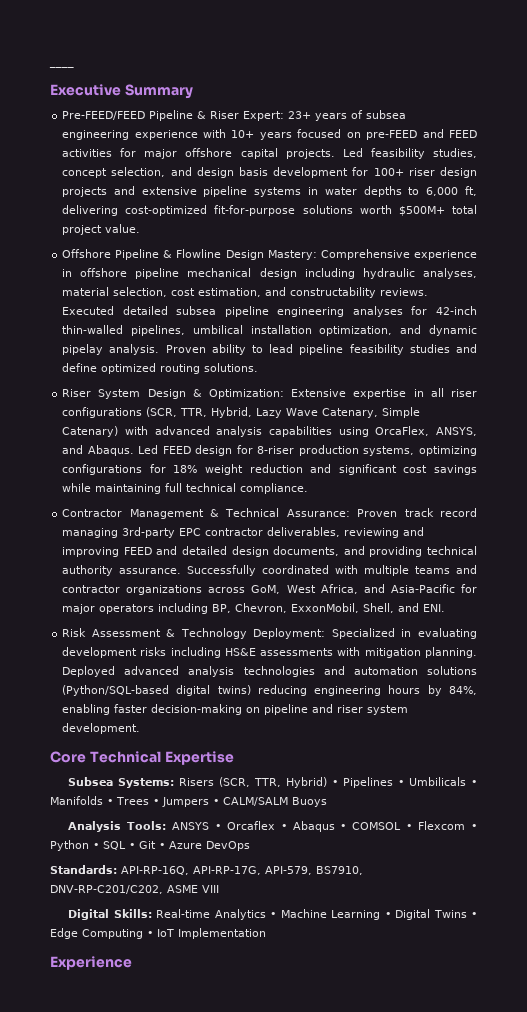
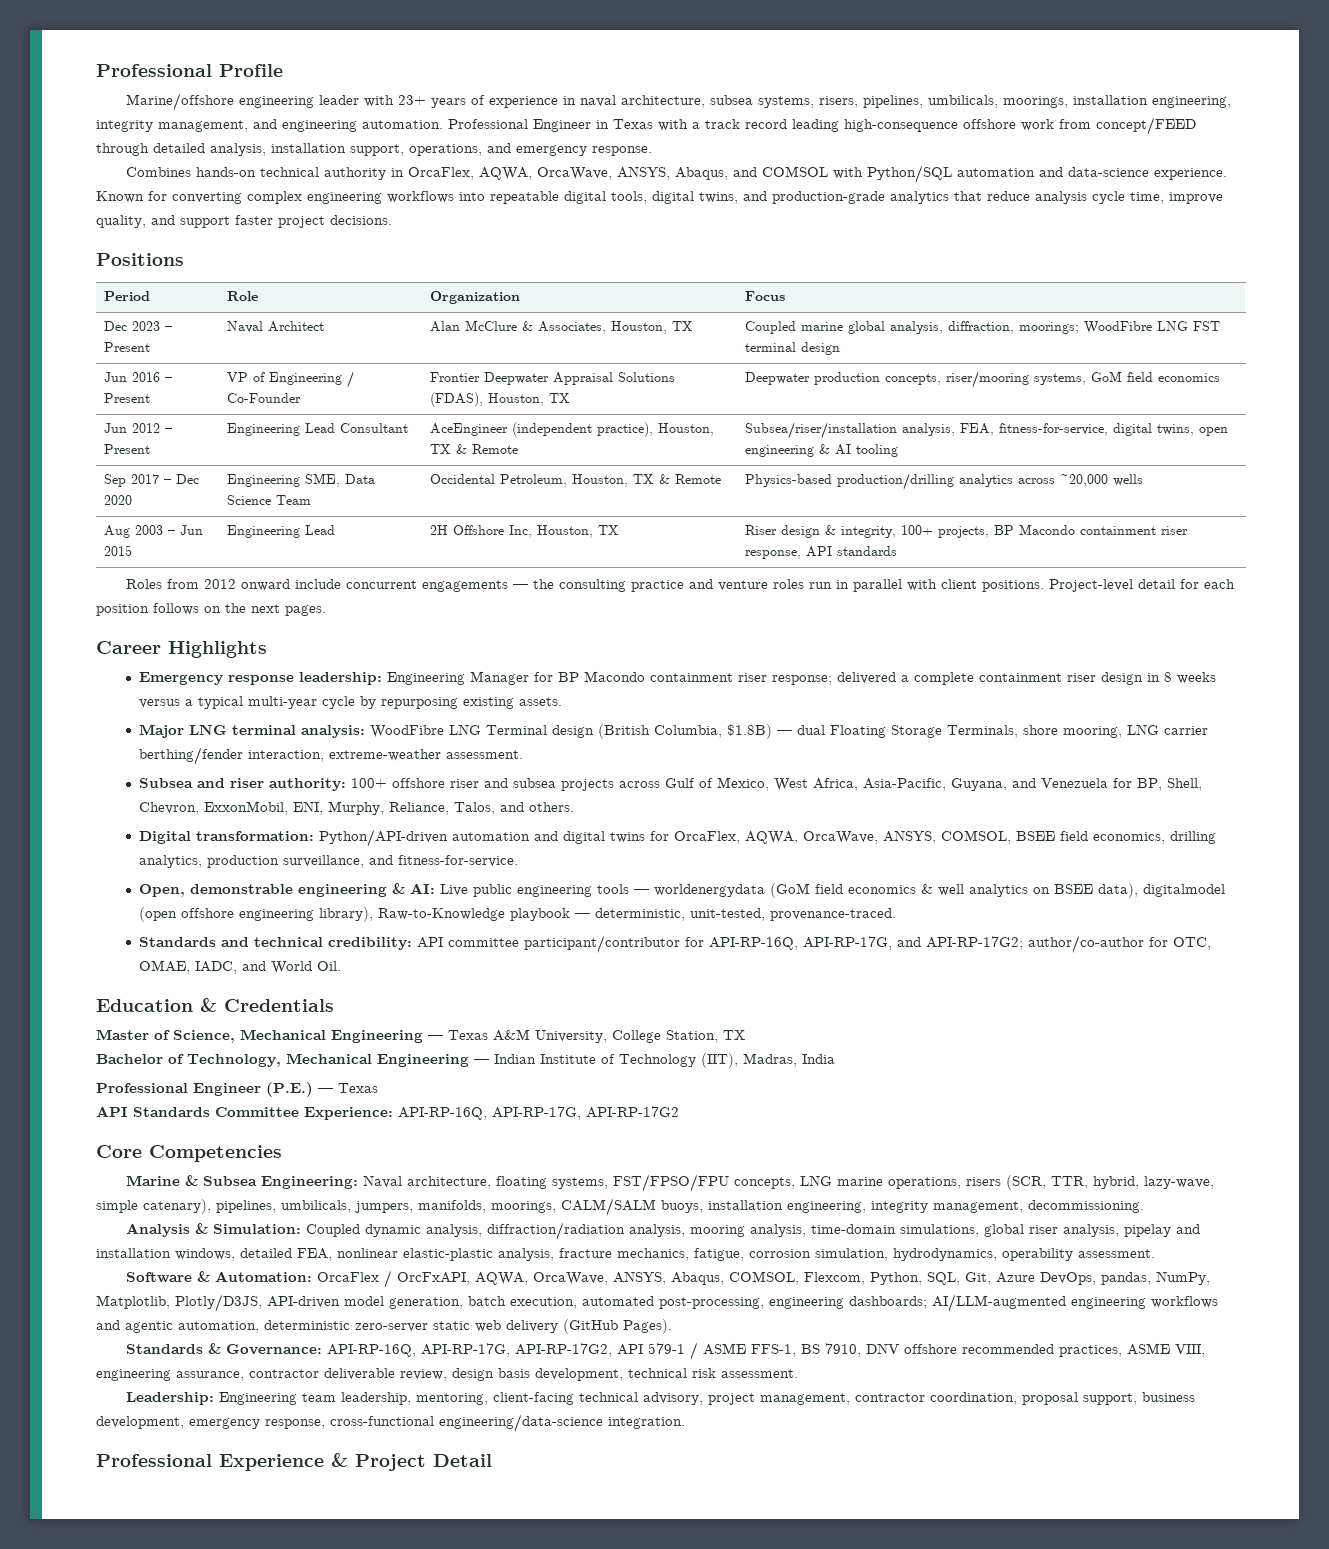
[49,65,74,68] [50,84,193,99] [62,110,407,121] [62,129,477,140] [62,148,478,159] [62,167,477,178] [62,186,478,197] [62,205,477,216] [62,224,141,235] [62,249,477,260] [62,268,477,279] [62,287,429,298] [62,306,478,317] [62,325,477,336] [62,344,477,355] [62,363,259,374] [62,388,477,399] [62,407,421,418] [62,426,477,437] [62,445,477,456] [62,464,478,475] [62,483,309,494] [62,508,478,519] [62,527,425,538] [62,546,478,557] [62,565,477,576] [62,584,478,595] [62,603,446,614] [62,628,477,639] [62,647,477,658] [62,666,477,677] [62,685,477,696] [62,704,409,715] [62,723,141,734] [50,751,234,765] [68,777,478,788] [50,796,327,807] [68,821,478,832] [50,840,250,851] [50,865,363,875] [50,885,219,894] [68,909,477,920] [50,928,266,939] [50,956,132,970] ____ // Executive Summary // Pre-FEED/FEED Pipeline & Riser Expert: 23+ years of subsea engineering experience with 10+ years focused on pre-FEED and FEED activities for major offshore capital projects. Led feasibility studies, concept selection, and design basis development for 100+ riser design projects and extensive pipeline systems in water depths to 6,000 ft, delivering cost-optimized fit-for-purpose solutions worth $500M+ total project value. // Offshore Pipeline & Flowline Design Mastery: Comprehensive experience in offshore pipeline mechanical design including hydraulic analyses, material selection, cost estimation, and constructability reviews. Executed detailed subsea pipeline engineering analyses for 42-inch thin-walled pipelines, umbilical installation optimization, and dynamic pipelay analysis. Proven ability to lead pipeline feasibility studies and define optimized routing solutions. // Riser System Design & Optimization: Extensive expertise in all riser configurations (SCR, TTR, Hybrid, Lazy Wave Catenary, Simple Catenary) with advanced analysis capabilities using OrcaFlex, ANSYS, and Abaqus. Led FEED design for 8-riser production systems, optimizing configurations for 18% weight reduction and significant cost savings while maintaining full technical compliance. // Contractor Management & Technical Assurance: Proven track record managing 3rd-party EPC contractor deliverables, reviewing and improving FEED and detailed design documents, and providing technical authority assurance. Successfully coordinated with multiple teams and contractor organizations across GoM, West Africa, and Asia-Pacific for major operators including BP, Chevron, ExxonMobil, Shell, and ENI. // Risk Assessment & Technology Deployment: Specialized in evaluating development risks including HS&E assessments with mitigation planning. Deployed advanced analysis technologies and automation solutions (Python/SQL-based digital twins) reducing engineering hours by 84%, enabling faster decision-making on pipeline and riser system development. // Core Technical Expertise // Subsea Systems: Risers (SCR, TTR, Hybrid) • Pipelines • Umbilicals • Manifolds • Trees • Jumpers • CALM/SALM Buoys // Analysis Tools: ANSYS • Orcaflex • Abaqus • COMSOL • Flexcom • Python • SQL • Git • Azure DevOps // Standards: API-RP-16Q, API-RP-17G, API-579, BS7910, DNV-RP-C201/C202, ASME VIII // Digital Skills: Real-time Analytics • Machine Learning • Digital Twins • Edge Computing • IoT Implementation // Experience -> [96,64,283,77] [126,93,1232,111] [96,117,1196,135] [96,143,652,156] [126,165,1228,183] [96,191,1223,204] [96,215,392,228] [96,253,184,266] [103,291,150,301] [226,291,258,301] [429,291,520,304] [744,291,785,301] [103,321,172,331] [103,342,150,352] [226,321,324,333] [429,320,693,334] [744,321,1220,334] [744,342,840,355] [103,372,172,382] [103,393,150,403] [226,371,354,388] [226,393,301,403] [429,372,675,385] [429,392,570,407] [744,371,1220,388] [103,423,172,433] [103,444,150,454] [226,423,408,436] [429,422,714,437] [429,444,518,454] [744,422,1228,439] [744,444,898,457] [103,474,199,487] [103,495,132,505] [226,473,375,487] [226,495,311,505] [429,474,721,487] [744,473,1143,490] [103,525,203,538] [103,545,132,556] [226,525,335,538] [429,525,619,538] [744,524,1188,538] [744,546,897,559] [126,579,1236,592] [96,603,326,616] [96,641,267,658] [139,671,1217,685] [139,696,563,709] [139,724,1209,739] [139,747,524,765] [139,777,1203,791] [139,801,575,815] [139,829,1217,847] [139,855,519,868] [139,883,1226,898] [139,907,897,922] [139,935,1212,953] [139,960,342,974] [96,998,334,1012] [96,1029,745,1043] [96,1053,835,1068] [96,1082,378,1097] [96,1106,679,1120] [96,1145,282,1162] [126,1174,1215,1192] [96,1198,1144,1216] [126,1222,1201,1240] [96,1248,1155,1261] [126,1270,1211,1288] [96,1294,1218,1312] [96,1319,672,1334] [126,1342,1206,1360] [96,1368,798,1381] [126,1392,1196,1405] [96,1414,685,1432] [96,1453,492,1471] Professional Profile // Marine/offshore engineering leader with 23+ years of experience in naval architecture, subsea systems, risers, pipelines, umbilicals, moorings, installation engineering, integrity management, and engineering automation. Professional Engineer in Texas with a track record leading high-consequence offshore work from concept/FEED through detailed analysis, installation support, operations, and emergency response. // Combines hands-on technical authority in OrcaFlex, AQWA, OrcaWave, ANSYS, Abaqus, and COMSOL with Python/SQL automation and data-science experience. Known for converting complex engineering workflows into repeatable digital tools, digital twins, and production-grade analytics that reduce analysis cycle time, improve quality, and support faster project decisions. // Positions // Period | Role | Organization | Focus // Dec 2023 – Present | Naval Architect | Alan McClure & Associates, Houston, TX | Coupled marine global analysis, diffraction, moorings; WoodFibre LNG FST terminal design // Jun 2016 – Present | VP of Engineering / Co-Founder | Frontier Deepwater Appraisal Solutions (FDAS), Houston, TX | Deepwater production concepts, riser/mooring systems, GoM field economics // Jun 2012 – Present | Engineering Lead Consultant | AceEngineer (independent practice), Houston, TX & Remote | Subsea/riser/installation analysis, FEA, fitness-for-service, digital twins, open engineering & AI tooling // Sep 2017 – Dec 2020 | Engineering SME, Data Science Team | Occidental Petroleum, Houston, TX & Remote | Physics-based production/drilling analytics across ~20,000 wells // Aug 2003 – Jun 2015 | Engineering Lead | 2H Offshore Inc, Houston, TX | Riser design & integrity, 100+ projects, BP Macondo containment riser response, API standards // Roles from 2012 onward include concurrent engagements — the consulting practice and venture roles run in parallel with client positions. Project-level detail for each position follows on the next pages. // Career Highlights // Emergency response leadership: Engineering Manager for BP Macondo containment riser response; delivered a complete containment riser design in 8 weeks versus a typical multi-year cycle by repurposing existing assets. // Major LNG terminal analysis: WoodFibre LNG Terminal design (British Columbia, $1.8B) — dual Floating Storage Terminals, shore mooring, LNG carrier berthing/fender interaction, extreme-weather assessment. // Subsea and riser authority: 100+ offshore riser and subsea projects across Gulf of Mexico, West Africa, Asia-Pacific, Guyana, and Venezuela for BP, Shell, Chevron, ExxonMobil, ENI, Murphy, Reliance, Talos, and others. // Digital transformation: Python/API-driven automation and digital twins for OrcaFlex, AQWA, OrcaWave, ANSYS, COMSOL, BSEE field economics, drilling analytics, production surveillance, and fitness-for-service. // Open, demonstrable engineering & AI: Live public engineering tools — worldenergydata (GoM field economics & well analytics on BSEE data), digitalmodel (open offshore engineering library), Raw-to-Knowledge playbook — deterministic, unit-tested, provenance-traced. // Standards and technical credibility: API committee participant/contributor for API-RP-16Q, API-RP-17G, and API-RP-17G2; author/co-author for OTC, OMAE, IADC, and World Oil. // Education & Credentials // Master of Science, Mechanical Engineering — Texas A&M University, College Station, TX // Bachelor of Technology, Mechanical Engineering — Indian Institute of Technology (IIT), Madras, India // Professional Engineer (P.E.) — Texas // API Standards Committee Experience: API-RP-16Q, API-RP-17G, API-RP-17G2 // Core Competencies // Marine & Subsea Engineering: Naval architecture, floating systems, FST/FPSO/FPU concepts, LNG marine operations, risers (SCR, TTR, hybrid, lazy-wave, simple catenary), pipelines, umbilicals, jumpers, manifolds, moorings, CALM/SALM buoys, installation engineering, integrity management, decommissioning. // Analysis & Simulation: Coupled dynamic analysis, diffraction/radiation analysis, mooring analysis, time-domain simulations, global riser analysis, pipelay and installation windows, detailed FEA, nonlinear elastic-plastic analysis, fracture mechanics, fatigue, corrosion simulation, hydrodynamics, operability assessment. // Software & Automation: OrcaFlex / OrcFxAPI, AQWA, OrcaWave, ANSYS, Abaqus, COMSOL, Flexcom, Python, SQL, Git, Azure DevOps, pandas, NumPy, Matplotlib, Plotly/D3JS, API-driven model generation, batch execution, automated post-processing, engineering dashboards; AI/LLM-augmented engineering workflows and agentic automation, deterministic zero-server static web delivery (GitHub Pages). // Standards & Governance: API-RP-16Q, API-RP-17G, API-RP-17G2, API 579-1 / ASME FFS-1, BS 7910, DNV offshore recommended practices, ASME VIII, engineering assurance, contractor deliverable review, design basis development, technical risk assessment. // Leadership: Engineering team leadership, mentoring, client-facing technical advisory, project management, contractor coordination, proposal support, business development, emergency response, cross-functional engineering/data-science integration. // Professional Experience & Project Detail

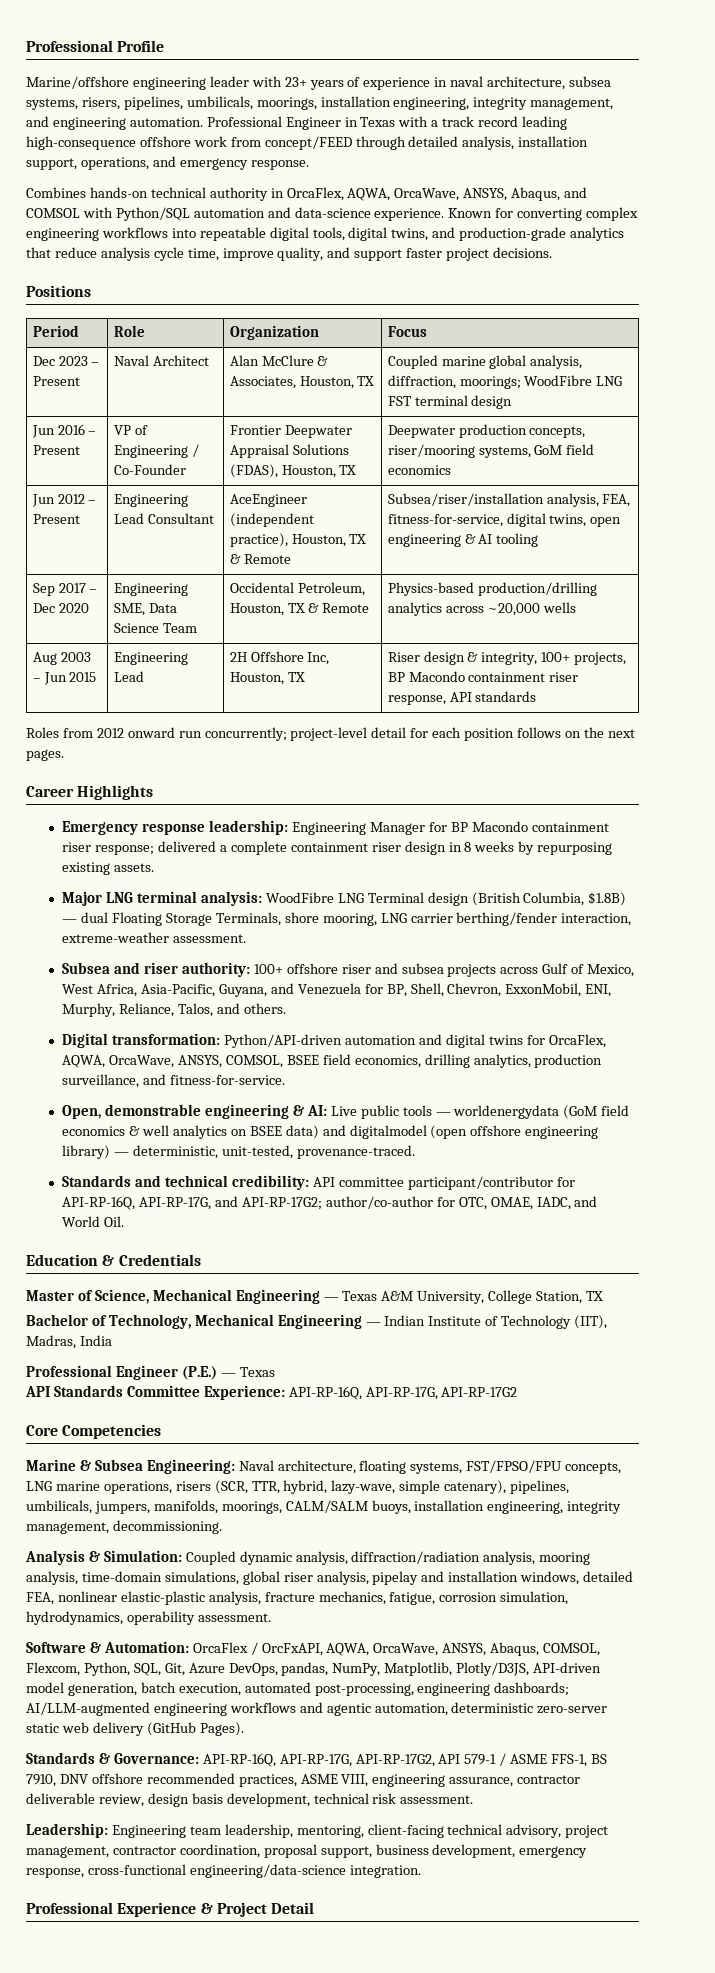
[295,579,1134,592] include concurrent engagements — the consulting practice and venture roles run in parallel with client positions. Project-level -> [178,727,368,741] run concurrently; project-level
[139,696,356,709] versus a typical multi-year cycle -> (515, 846) none
[517,885,593,897] engineering -> (399, 1112) none
[1098,883,1139,898] data), -> [285,1125,346,1139] data) and
[319,907,571,922] library), Raw-to-Knowledge playbook -> [62,1145,111,1159] library)

